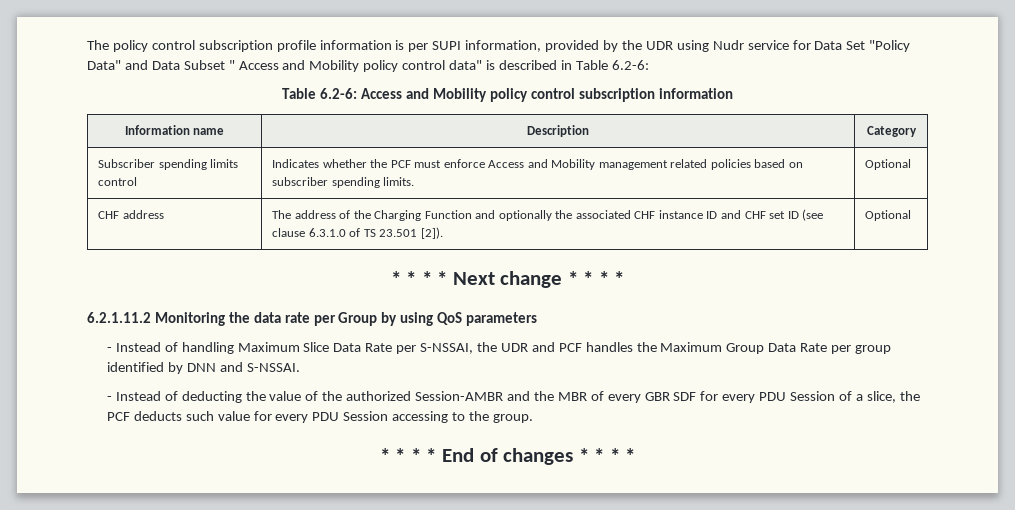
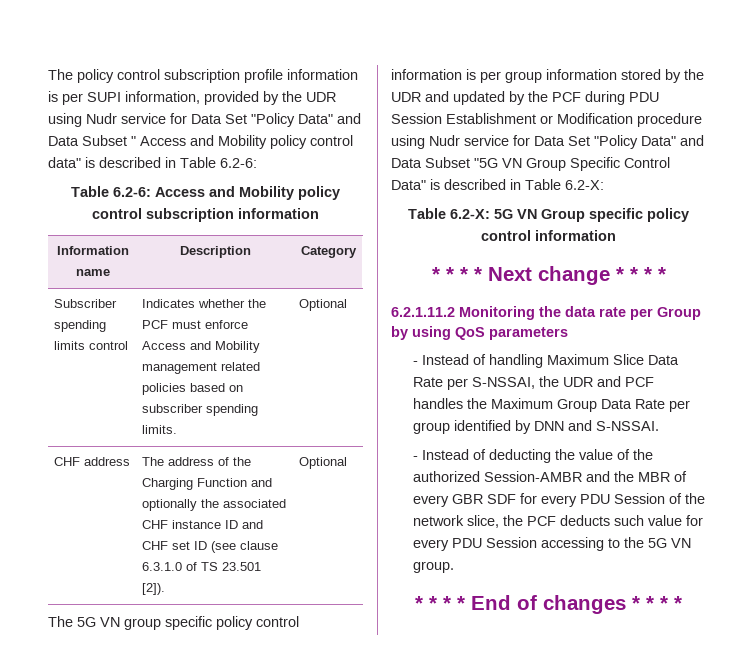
(912, 215) none -> [48,616,299,630] [391,69,704,83] [391,91,659,105] [391,113,702,127] [391,135,704,149] [391,157,670,171] [391,179,604,190] [408,208,689,222] [481,230,616,241] // The 5G VN group specific policy control information is per group information stored by the UDR and updated by the PCF during PDU Session Establishment or Modification procedure using Nudr service for Data Set "Policy Data" and Data Subset "5G VN Group Specific Control Data" is described in Table 6.2-X: // Table 6.2-X: 5G VN Group specific policy control information
[855,394,863,401] a -> [685,493,706,504] [413,515,465,526] the network
(489, 416) none -> [648,538,692,548] 5G VN

